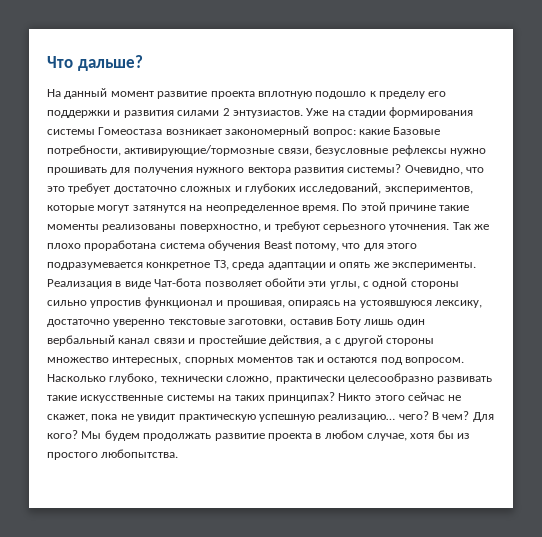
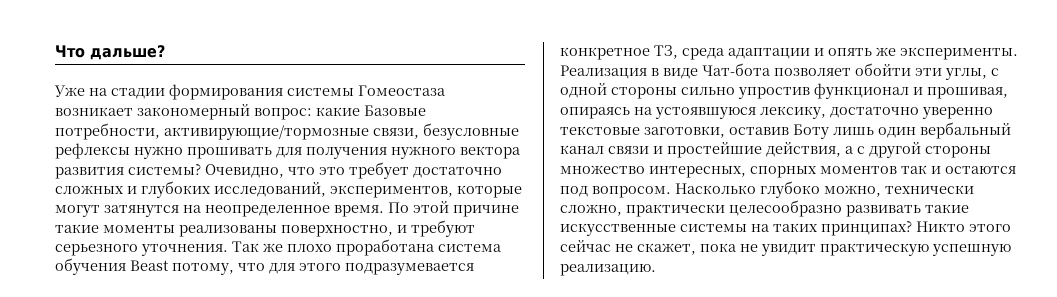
[47,88,447,99] [47,108,303,118] На данный момент развитие проекта вплотную подошло к пределу его поддержки и развития силами 2 энтузиастов. -> (165, 52) none
[109,373,158,384] глубоко, -> [760,181,881,198] глубоко можно,
[318,411,494,422] [47,430,471,441] [47,449,179,460] реализацию… чего? В чем? Для кого? Мы будем продолжать развитие проекта в любом случае, хотя бы из простого любопытства. -> [560,264,656,276] реализацию.

